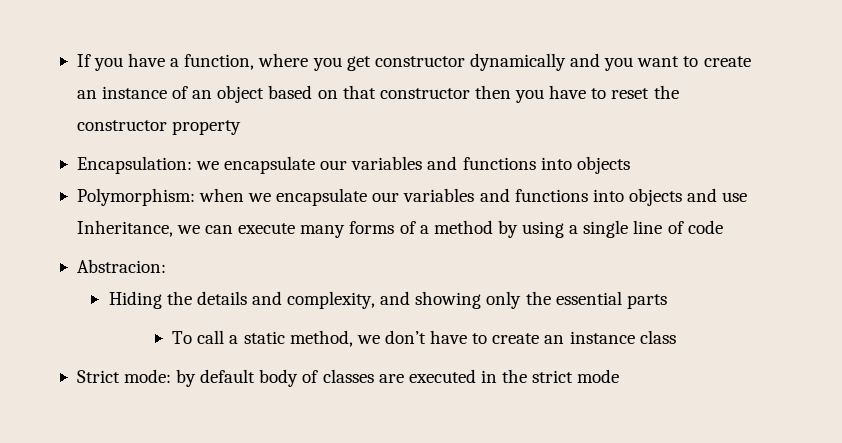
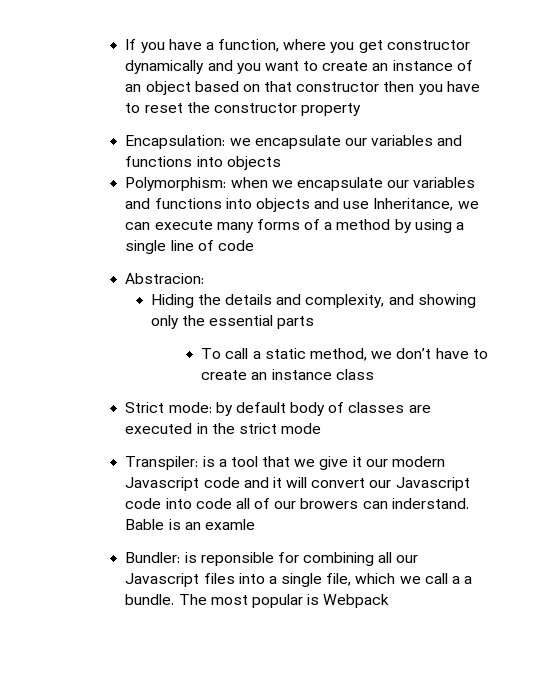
(620, 376) none -> [125,456,446,470] [125,477,470,491] [125,498,469,509] [125,519,255,530] [125,552,419,566] [125,573,473,587] [125,594,390,608] // Transpiler: is a tool that we give it our modern Javascript code and it will convert our Javascript code into code all of our browers can inderstand. Bable is an examle // Bundler: is reponsible for combining all our Javascript files into a single file, which we call a a bundle. The most popular is Webpack

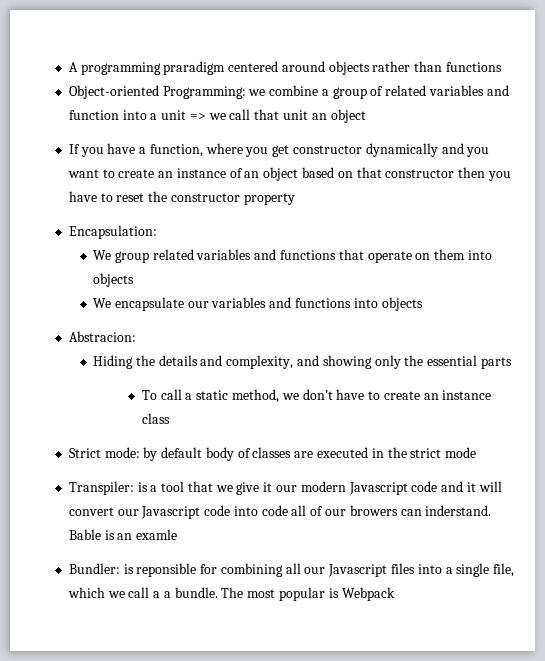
(125, 44) none -> [68,61,503,75] [68,85,509,99] [68,109,366,123] A programming praradigm centered around objects rather than functions // Object-oriented Programming: we combine a group of related variables and function into a unit => we call that unit an object //
[229,135,463,149] [125,156,281,170] [125,177,476,191] [125,198,479,212] [125,219,465,233] [125,240,254,254] we encapsulate our variables and functions into objects // Polymorphism: when we encapsulate our variables and functions into objects and use Inheritance, we can execute many forms of a method by using a single line of code -> [93,249,492,263] [93,273,135,287] [93,297,423,311] // We group related variables and functions that operate on them into objects // We encapsulate our variables and functions into objects

